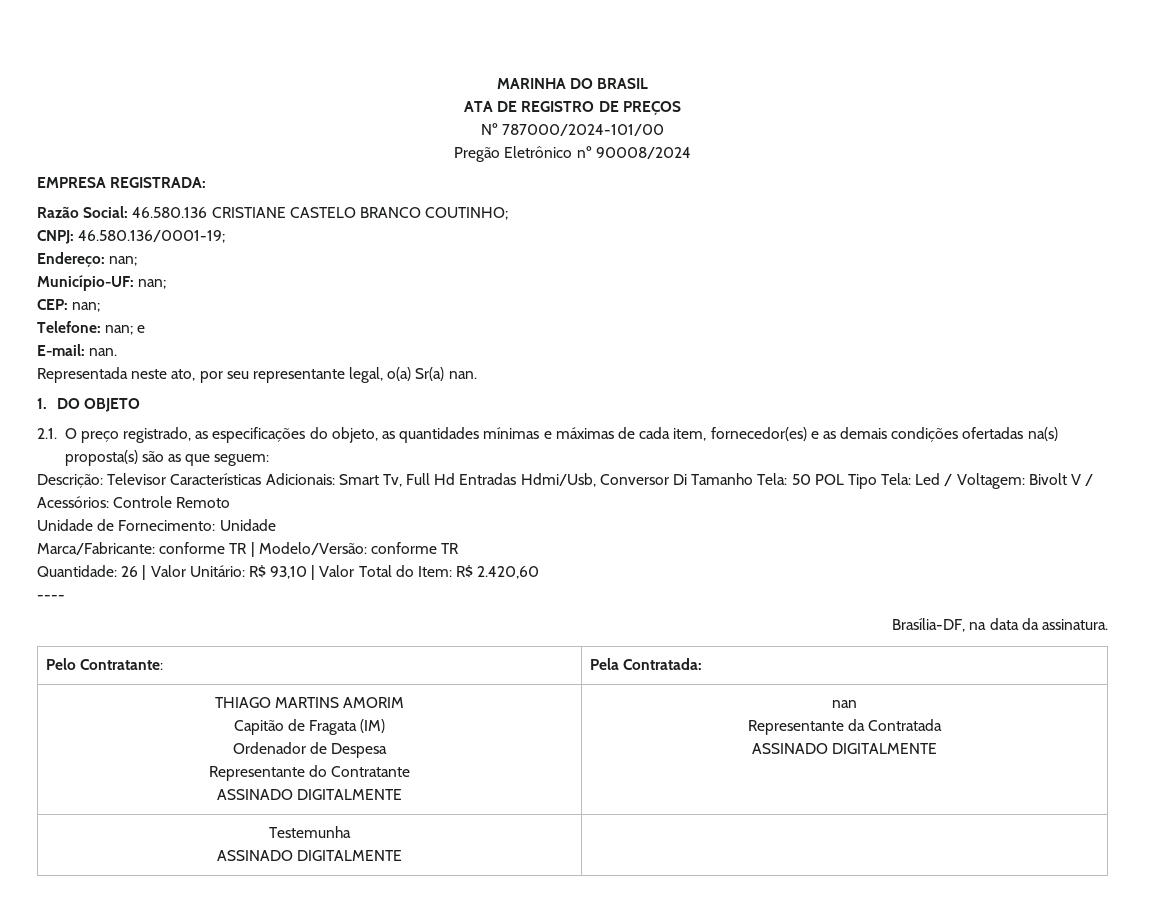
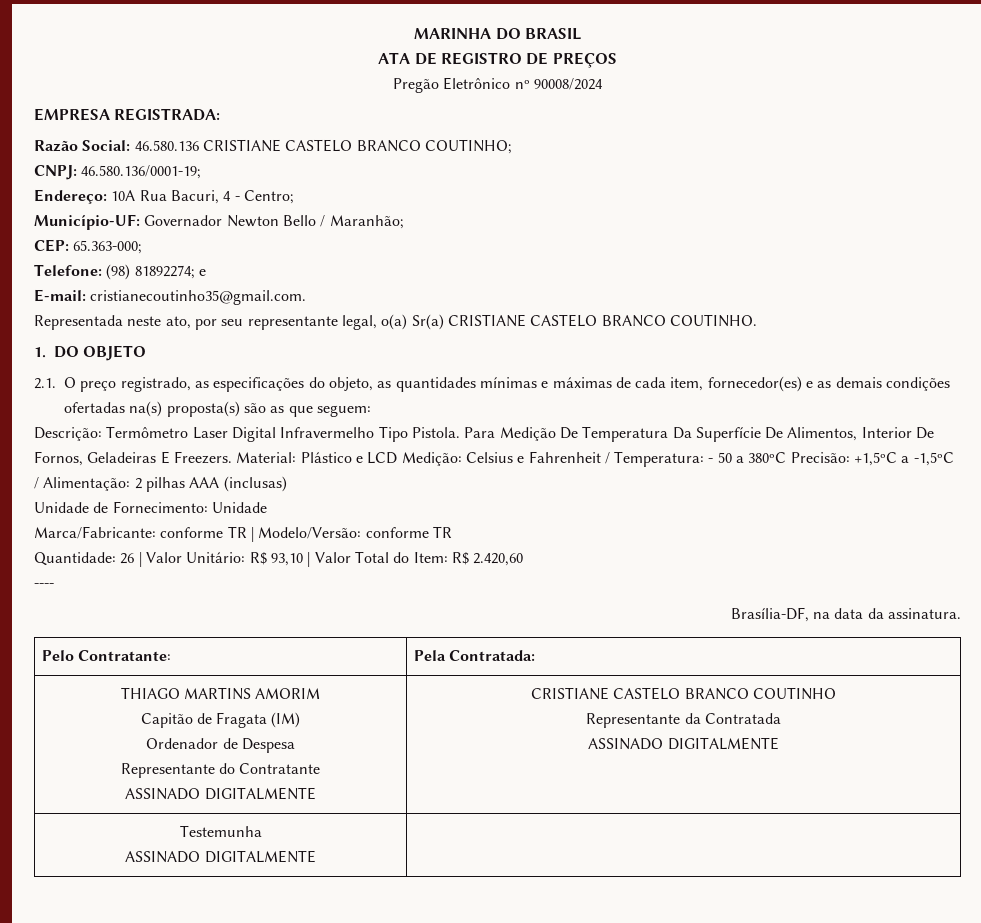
[480,123,665,136] // Nº 787000/2024-101/00 -> (617, 60) none
[109,256,138,266] [37,275,167,291] nan; // Município-UF: nan; -> [111,190,294,204] [34,214,404,230] 10A Rua Bacuri, 4 - Centro; // Município-UF: Governador Newton Bello / Maranhão;
[72,302,101,312] nan; -> [73,240,143,254] 65.363-000;
[105,325,134,335] nan; -> [106,264,195,280] (98) 81892274;
[89,348,118,356] nan. -> [90,290,307,305] cristianecoutinho35@gmail.com.
[448,371,477,379] nan. -> [447,314,757,327] CRISTIANE CASTELO BRANCO COUTINHO.
[107,473,1094,489] [37,496,231,508] Televisor Características Adicionais: Smart Tv, Full Hd Entradas Hdmi/Usb, Conversor Di Tamanho Tela: 50 POL Tipo Tela: Led / Voltagem: Bivolt V / Acessórios: Controle Remoto -> [106,426,935,442] [34,451,954,467] [34,476,287,492] Termômetro Laser Digital Infravermelho Tipo Pistola. Para Medição De Temperatura Da Superfície De Alimentos, Interior De Fornos, Geladeiras E Freezers. Material: Plástico e LCD Medição: Celsius e Fahrenheit / Temperatura: - 50 a 380ºC Precisão: +1,5ºC a -1,5ºC / Alimentação: 2 pilhas AAA (inclusas)
[832,700,857,708] nan -> [531,687,836,700] CRISTIANE CASTELO BRANCO COUTINHO

